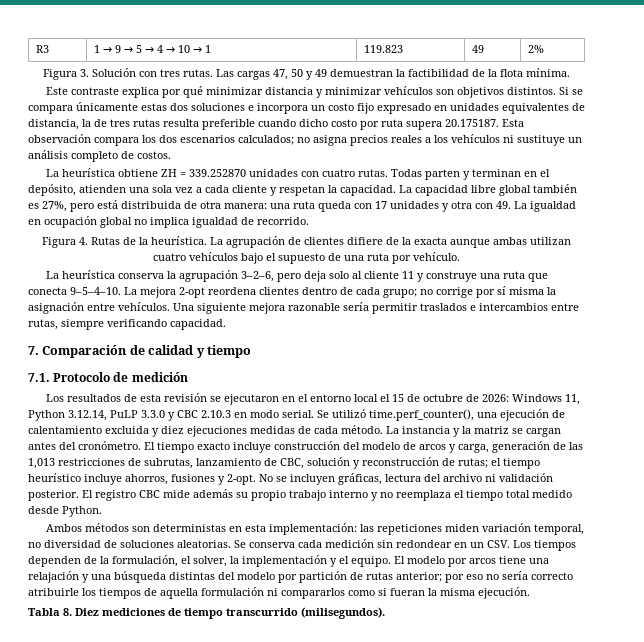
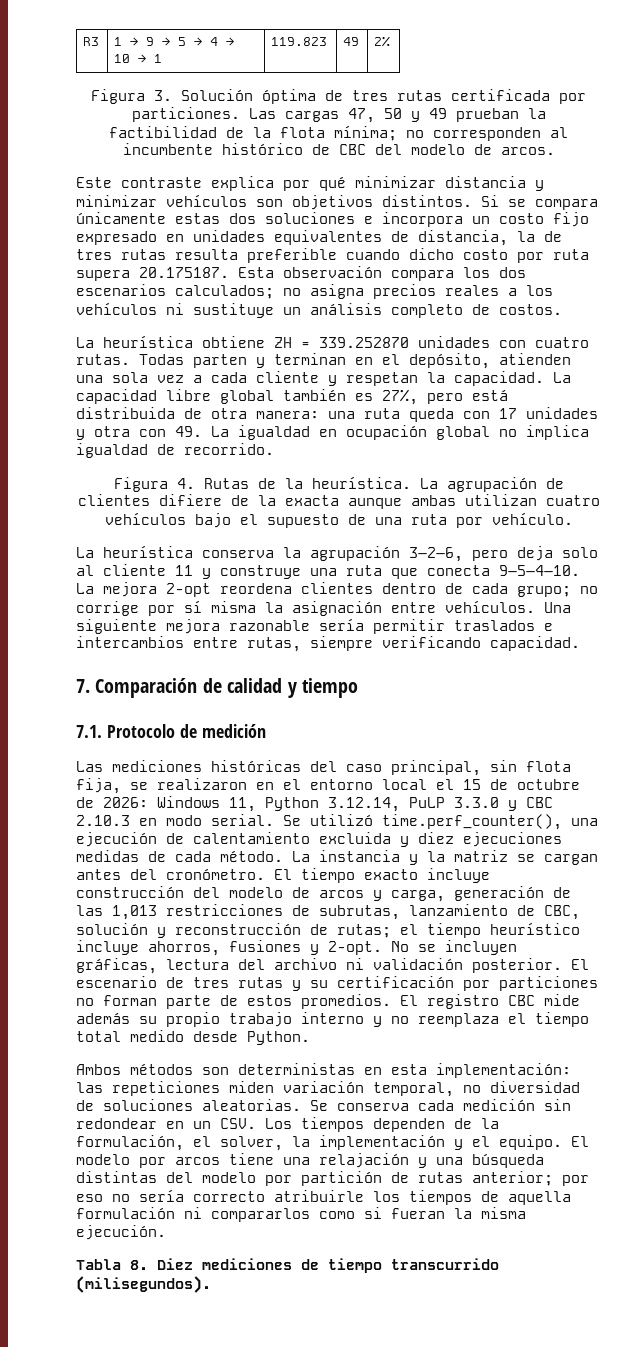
[139,69,213,77] con tres rutas. -> [262,89,586,104] [131,107,240,122] óptima de tres rutas certificada por particiones.
[330,69,393,77] demuestran -> [455,108,519,122] prueban
[526,68,570,77] mínima. -> [334,125,568,141] [122,143,555,155] mínima; no corresponden al incumbente histórico de CBC del modelo de arcos.
[45,393,279,405] Los resultados de esta revisión se ejecutaron -> [76,760,571,776] [76,778,247,794] Las mediciones históricas del caso principal, sin flota fija, se realizaron
(93, 494) none -> [76,976,598,991] [76,994,418,1009] escenario de tres rutas y su certificación por particiones no forman parte de estos promedios. El

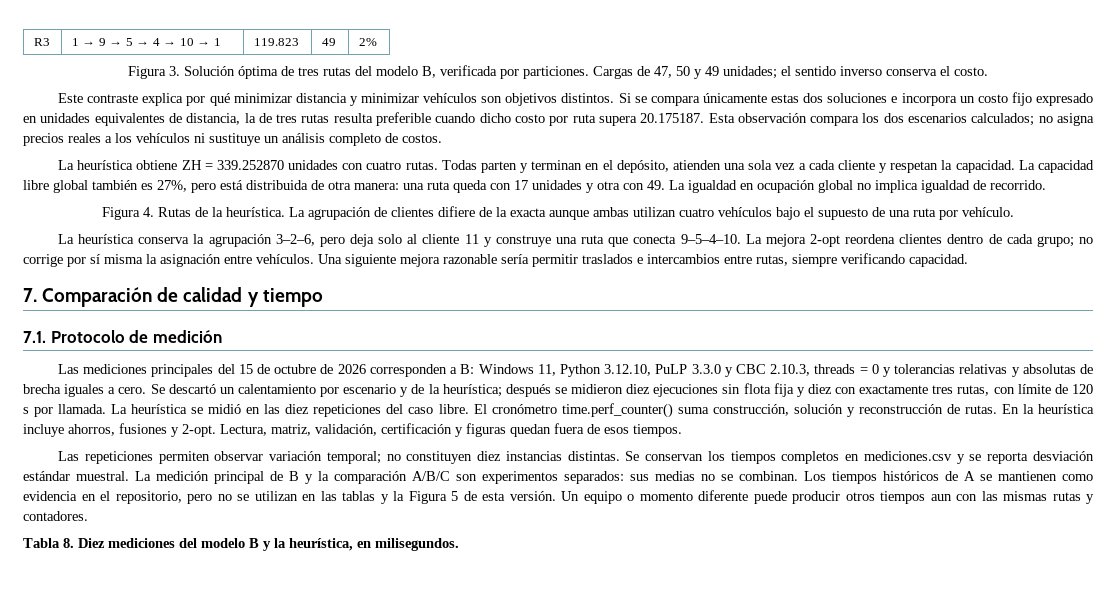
[451,89,586,104] [131,107,546,123] [109,125,568,141] [122,143,555,155] certificada por particiones. Las cargas 47, 50 y 49 prueban la factibilidad de la flota mínima; no corresponden al incumbente histórico de CBC del modelo de arcos. -> [355,65,988,79] del modelo B, verificada por particiones. Cargas de 47, 50 y 49 unidades; el sentido inverso conserva el costo.
[211,760,571,776] [76,778,580,794] [76,797,148,808] históricas del caso principal, sin flota fija, se realizaron en el entorno local el 15 de octubre de 2026: -> [151,364,475,377] principales del 15 de octubre de 2026 corresponden a B:
[328,797,400,812] 3.12.14, -> [604,364,652,376] 3.12.10,
[76,814,598,830] [76,832,562,847] [76,850,598,865] [76,868,490,883] [76,886,571,902] [76,904,580,920] [76,922,580,938] 2.10.3 en modo serial. Se utilizó time.perf_counter(), una ejecución de calentamiento excluida y diez ejecuciones medidas de cada método. La instancia y la matriz se cargan antes del cronómetro. El tiempo exacto incluye construcción del modelo de arcos y carga, generación de las 1,013 restricciones de subrutas, lanzamiento de CBC, solución y reconstrucción de rutas; el tiempo heurístico -> [770,364,1093,377] [23,383,1093,397] [23,403,1094,418] 2.10.3, threads = 0 y tolerancias relativas y absolutas de brecha iguales a cero. Se descartó un calentamiento por escenario y de la heurística; después se midieron diez ejecuciones sin flota fija y diez con exactamente tres rutas, con límite de 120 s por llamada. La heurística se midió en las diez repeticiones del caso libre. El cronómetro time.perf_counter() suma construcción, solución y reconstrucción de rutas. En la heurística
[391,940,517,955] [76,958,589,974] [76,976,598,991] [76,994,580,1009] [76,1012,589,1027] [76,1030,310,1045] [76,1063,571,1078] [76,1081,580,1097] [76,1099,571,1111] [76,1117,499,1132] [76,1135,589,1151] [76,1153,544,1168] [76,1171,589,1186] [76,1189,571,1205] [76,1207,526,1222] [76,1225,166,1240] [76,1258,499,1273] [76,1276,211,1293] No se incluyen gráficas, lectura del archivo ni validación posterior. El escenario de tres rutas y su certificación por particiones no forman parte de estos promedios. El registro CBC mide además su propio trabajo interno y no reemplaza el tiempo total medido desde Python. // Ambos métodos son deterministas en esta implementación: las repeticiones miden variación temporal, no diversidad de soluciones aleatorias. Se conserva cada medición sin redondear en un CSV. Los tiempos dependen de la formulación, el solver, la implementación y el equipo. El modelo por arcos tiene una relajación y una búsqueda distintas del modelo por partición de rutas anterior; por eso no sería correcto atribuirle los tiempos de aquella formulación ni compararlos como si fueran la misma ejecución. // Tabla 8. Diez mediciones de tiempo transcurrido (milisegundos). -> [220,423,682,437] [58,451,1094,464] [23,471,1093,484] [23,490,1094,504] [23,511,88,521] [23,538,459,551] Lectura, matriz, validación, certificación y figuras quedan fuera de esos tiempos. // Las repeticiones permiten observar variación temporal; no constituyen diez instancias distintas. Se conservan los tiempos completos en mediciones.csv y se reporta desviación estándar muestral. La medición principal de B y la comparación A/B/C son experimentos separados: sus medias no se combinan. Los tiempos históricos de A se mantienen como evidencia en el repositorio, pero no se utilizan en las tablas y la Figura 5 de esta versión. Un equipo o momento diferente puede producir otros tiempos aun con las mismas rutas y contadores. // Tabla 8. Diez mediciones del modelo B y la heurística, en milisegundos.

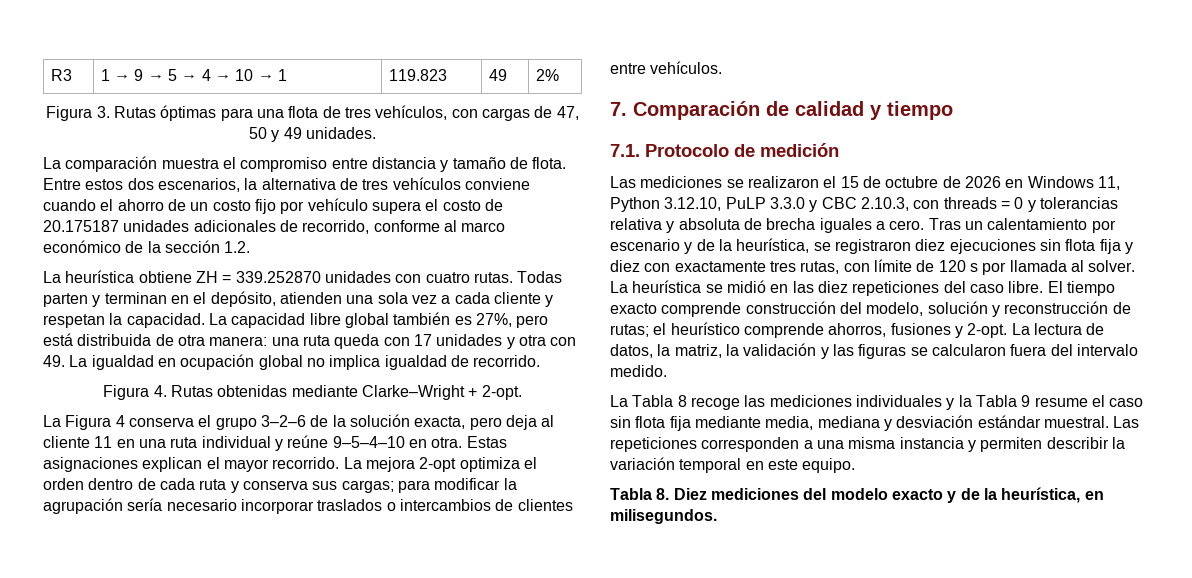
[184,65,633,79] Solución óptima de tres rutas del modelo B, verificada por particiones. Cargas -> [114,105,530,121] Rutas óptimas para una flota de tres vehículos, con cargas
[723,66,988,79] [58,92,1094,106] [23,112,1094,126] [23,133,442,146] unidades; el sentido inverso conserva el costo. // Este contraste explica por qué minimizar distancia y minimizar vehículos son objetivos distintos. Si se compara únicamente estas dos soluciones e incorpora un costo fijo expresado en unidades equivalentes de distancia, la de tres rutas resulta preferible cuando dicho costo por ruta supera 20.175187. Esta observación compara los dos escenarios calculados; no asigna precios reales a los vehículos ni sustituye un análisis completo de costos. -> [305,127,376,139] [43,156,567,172] [43,177,530,192] [43,198,503,214] [43,220,506,234] [43,240,251,253] unidades. // La comparación muestra el compromiso entre distancia y tamaño de flota. Entre estos dos escenarios, la alternativa de tres vehículos conviene cuando el ahorro de un costo fijo por vehículo supera el costo de 20.175187 unidades adicionales de recorrido, conforme al marco económico de la sección 1.2.
[195,206,1014,220] [58,234,315,247] de la heurística. La agrupación de clientes difiere de la exacta aunque ambas utilizan cuatro vehículos bajo el supuesto de una ruta por vehículo. // La heurística conserva la agrupación 3–2–6, -> [217,385,522,400] [43,414,466,430] obtenidas mediante Clarke–Wright + 2-opt. // La Figura 4 conserva el grupo 3–2–6 de la solución exacta,
[378,234,403,244] solo -> (537, 422) none
[483,234,1094,247] [23,253,968,267] y construye una ruta que conecta 9–5–4–10. La mejora 2-opt reordena clientes dentro de cada grupo; no corrige por sí misma la asignación entre vehículos. Una siguiente mejora razonable sería permitir traslados e intercambios entre rutas, siempre verificando capacidad. -> [116,435,507,451] [43,457,537,472] [43,478,517,493] [43,498,573,514] [610,61,723,74] en una ruta individual y reúne 9–5–4–10 en otra. Estas asignaciones explican el mayor recorrido. La mejora 2-opt optimiza el orden dentro de cada ruta y conserva sus cargas; para modificar la agrupación sería necesario incorporar traslados o intercambios de clientes entre vehículos.
[151,364,235,377] principales del -> [726,176,837,188] se realizaron el
[369,364,475,377] corresponden a B: -> [1005,179,1024,188] en
(811, 370) none -> [913,200,940,209] con
[959,364,1076,377] relativas y absolutas -> [610,218,740,233] relativa y absoluta
[150,384,216,394] Se descartó -> [928,218,961,230] Tras
[442,384,624,397] heurística; después se midieron -> [736,238,911,254] heurística, se registraron
[58,404,107,414] llamada. -> [1009,260,1136,272] llamada al solver.
[491,403,1094,418] [23,423,682,437] [58,451,1094,464] [23,471,1093,484] [23,490,1094,504] [23,511,88,521] cronómetro time.perf_counter() suma construcción, solución y reconstrucción de rutas. En la heurística incluye ahorros, fusiones y 2-opt. Lectura, matriz, validación, certificación y figuras quedan fuera de esos tiempos. // Las repeticiones permiten observar variación temporal; no constituyen diez instancias distintas. Se conservan los tiempos completos en mediciones.csv y se reporta desviación estándar muestral. La medición principal de B y la comparación A/B/C son experimentos separados: sus medias no se combinan. Los tiempos históricos de A se mantienen como evidencia en el repositorio, pero no se utilizan en las tablas y la Figura 5 de esta versión. Un equipo o momento diferente puede producir otros tiempos aun con las mismas rutas y contadores. -> [1066,281,1115,296] [610,301,1131,317] [610,322,1105,338] [610,343,1138,359] [610,365,667,377] [610,395,1144,410] [610,415,1140,431] [610,437,1125,452] [610,457,856,473] tiempo exacto comprende construcción del modelo, solución y reconstrucción de rutas; el heurístico comprende ahorros, fusiones y 2-opt. La lectura de datos, la matriz, la validación y las figuras se calcularon fuera del intervalo medido. // La Tabla 8 recoge las mediciones individuales y la Tabla 9 resume el caso sin flota fija mediante media, mediana y desviación estándar muestral. Las repeticiones corresponden a una misma instancia y permiten describir la variación temporal en este equipo.
[249,538,271,551] B y -> [891,488,980,503] exacto y de

